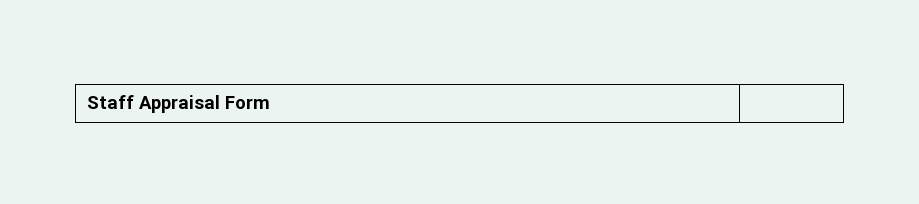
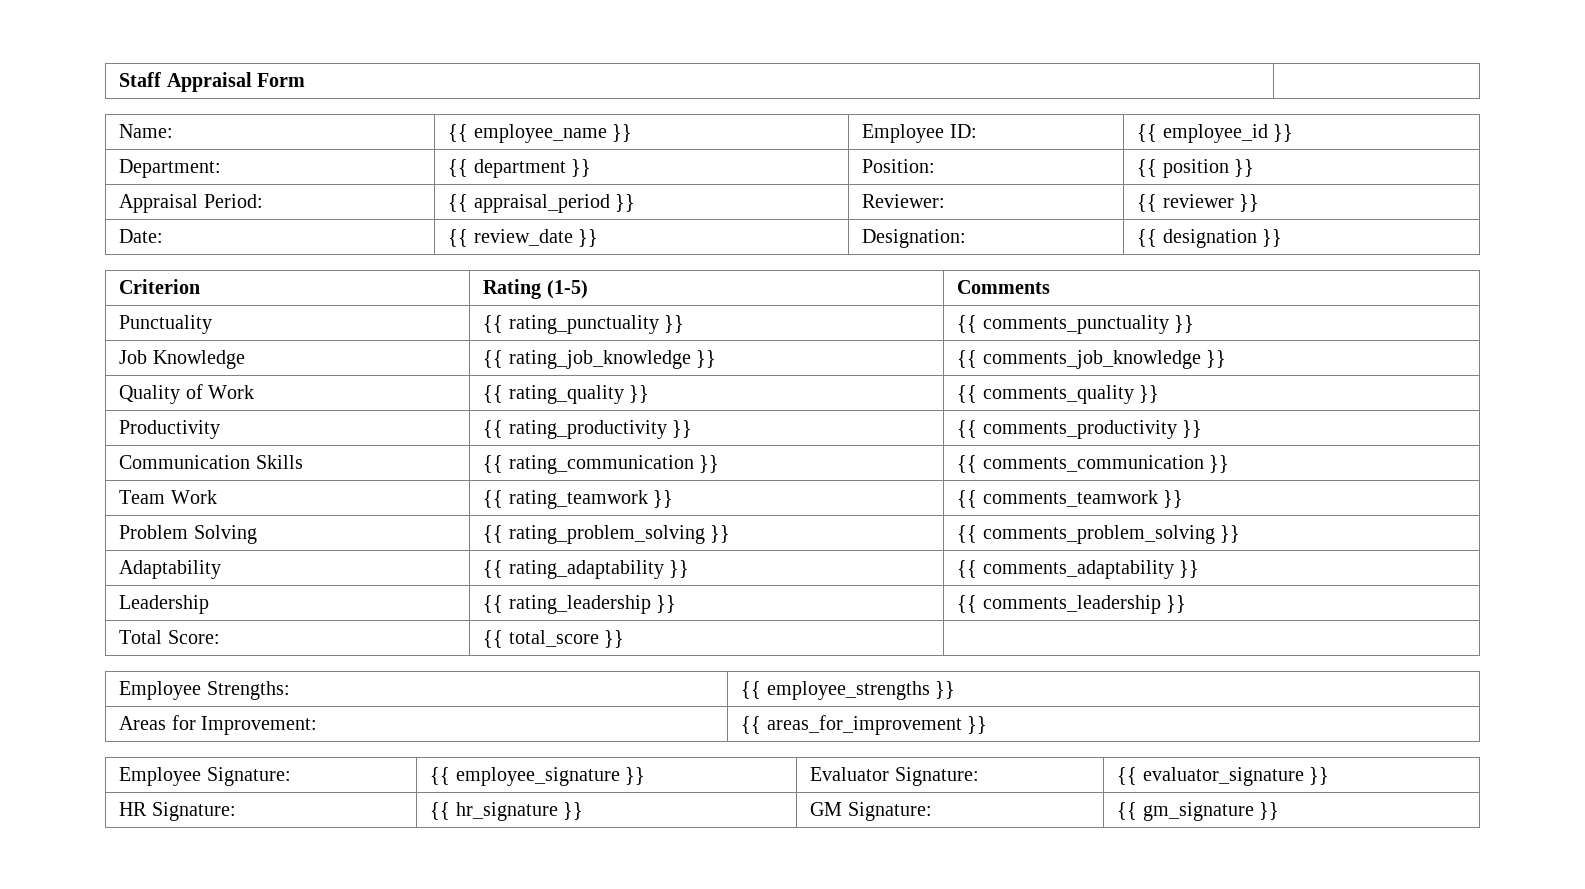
(270, 102) none -> [119,124,174,138] [448,124,632,143] [862,124,977,143] [1137,124,1293,143] [119,159,222,178] [448,159,591,178] [862,159,936,173] [1137,159,1254,178] [119,194,263,213] [448,194,635,213] [862,194,946,208] [1137,194,1259,212] [119,229,164,243] [448,229,598,247] [862,229,967,248] [1137,229,1282,248] [119,279,201,294] [483,279,588,299] [957,280,1051,294] [119,315,213,334] [483,315,684,334] [957,315,1194,334] [119,350,245,369] [483,350,716,369] [957,350,1226,369] [119,384,254,404] [483,385,649,404] [957,385,1159,404] [119,420,221,439] [483,420,692,439] [957,420,1202,439] [119,455,303,469] [483,455,719,474] [957,455,1229,473] [119,490,217,504] [483,490,673,509] [957,490,1183,508] [119,525,257,544] [483,525,730,544] [957,525,1240,544] [119,560,222,579] [483,560,689,579] [957,560,1199,579] [119,595,210,614] [483,595,676,614] [957,595,1186,614] [119,630,220,644] [483,630,624,648] [119,681,290,700] [741,681,955,700] [119,715,317,735] [741,715,987,735] [119,767,291,786] [430,767,645,786] [810,767,979,786] [1117,767,1329,786] [119,802,236,821] [430,802,583,821] [810,802,932,821] [1117,802,1279,821] // Name: | {{ employee_name }} | Employee ID: | {{ employee_id }} // Department: | {{ department }} | Position: | {{ position }} // Appraisal Period: | {{ appraisal_period }} | Reviewer: | {{ reviewer }} // Date: | {{ review_date }} | Designation: | {{ designation }} // Criterion | Rating (1-5) | Comments // Punctuality | {{ rating_punctuality }} | {{ comments_punctuality }} // Job Knowledge | {{ rating_job_knowledge }} | {{ comments_job_knowledge }} // Quality of Work | {{ rating_quality }} | {{ comments_quality }} // Productivity | {{ rating_productivity }} | {{ comments_productivity }} // Communication Skills | {{ rating_communication }} | {{ comments_communication }} // Team Work | {{ rating_teamwork }} | {{ comments_teamwork }} // Problem Solving | {{ rating_problem_solving }} | {{ comments_problem_solving }} // Adaptability | {{ rating_adaptability }} | {{ comments_adaptability }} // Leadership | {{ rating_leadership }} | {{ comments_leadership }} // Total Score: | {{ total_score }} | // Employee Strengths: | {{ employee_strengths }} // Areas for Improvement: | {{ areas_for_improvement }} // Employee Signature: | {{ employee_signature }} | Evaluator Signature: | {{ evaluator_signature }} // HR Signature: | {{ hr_signature }} | GM Signature: | {{ gm_signature }}

